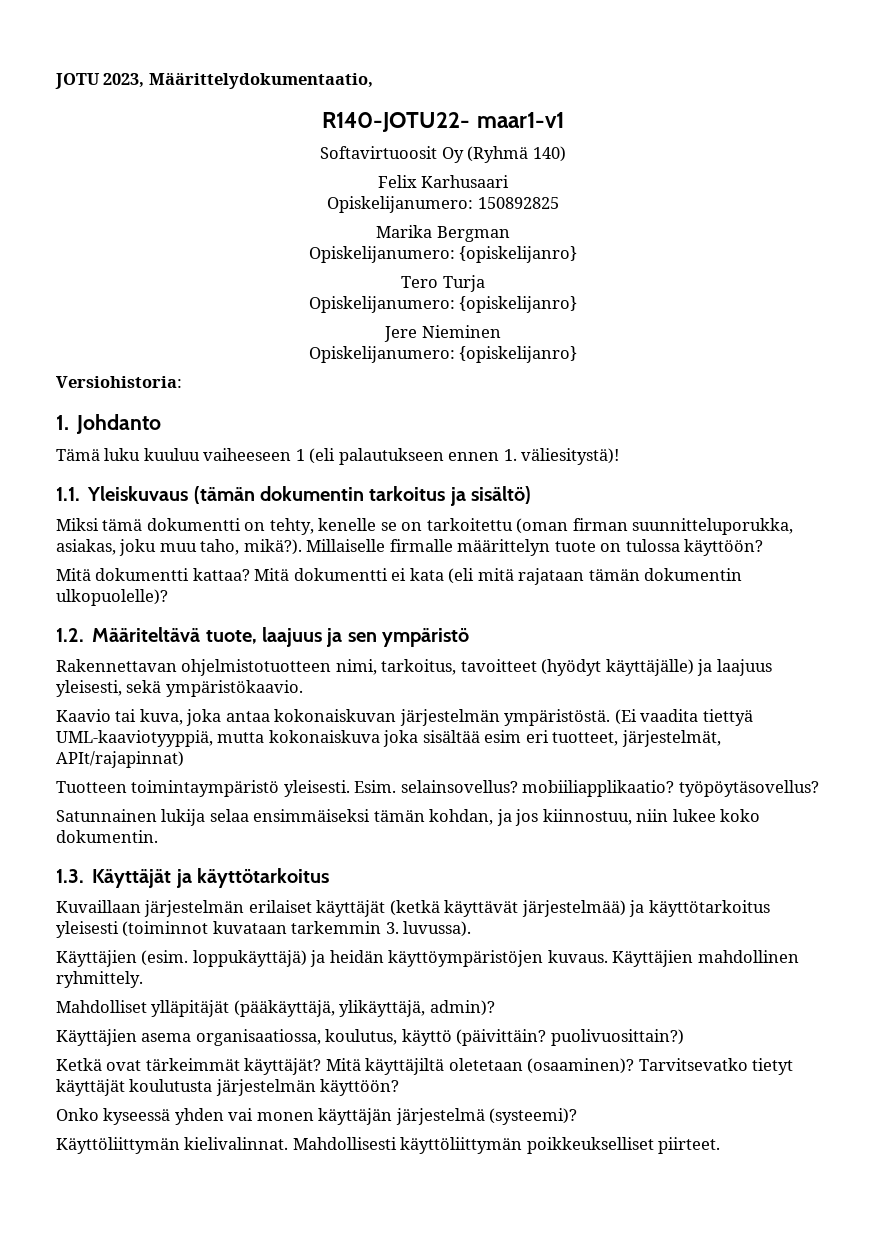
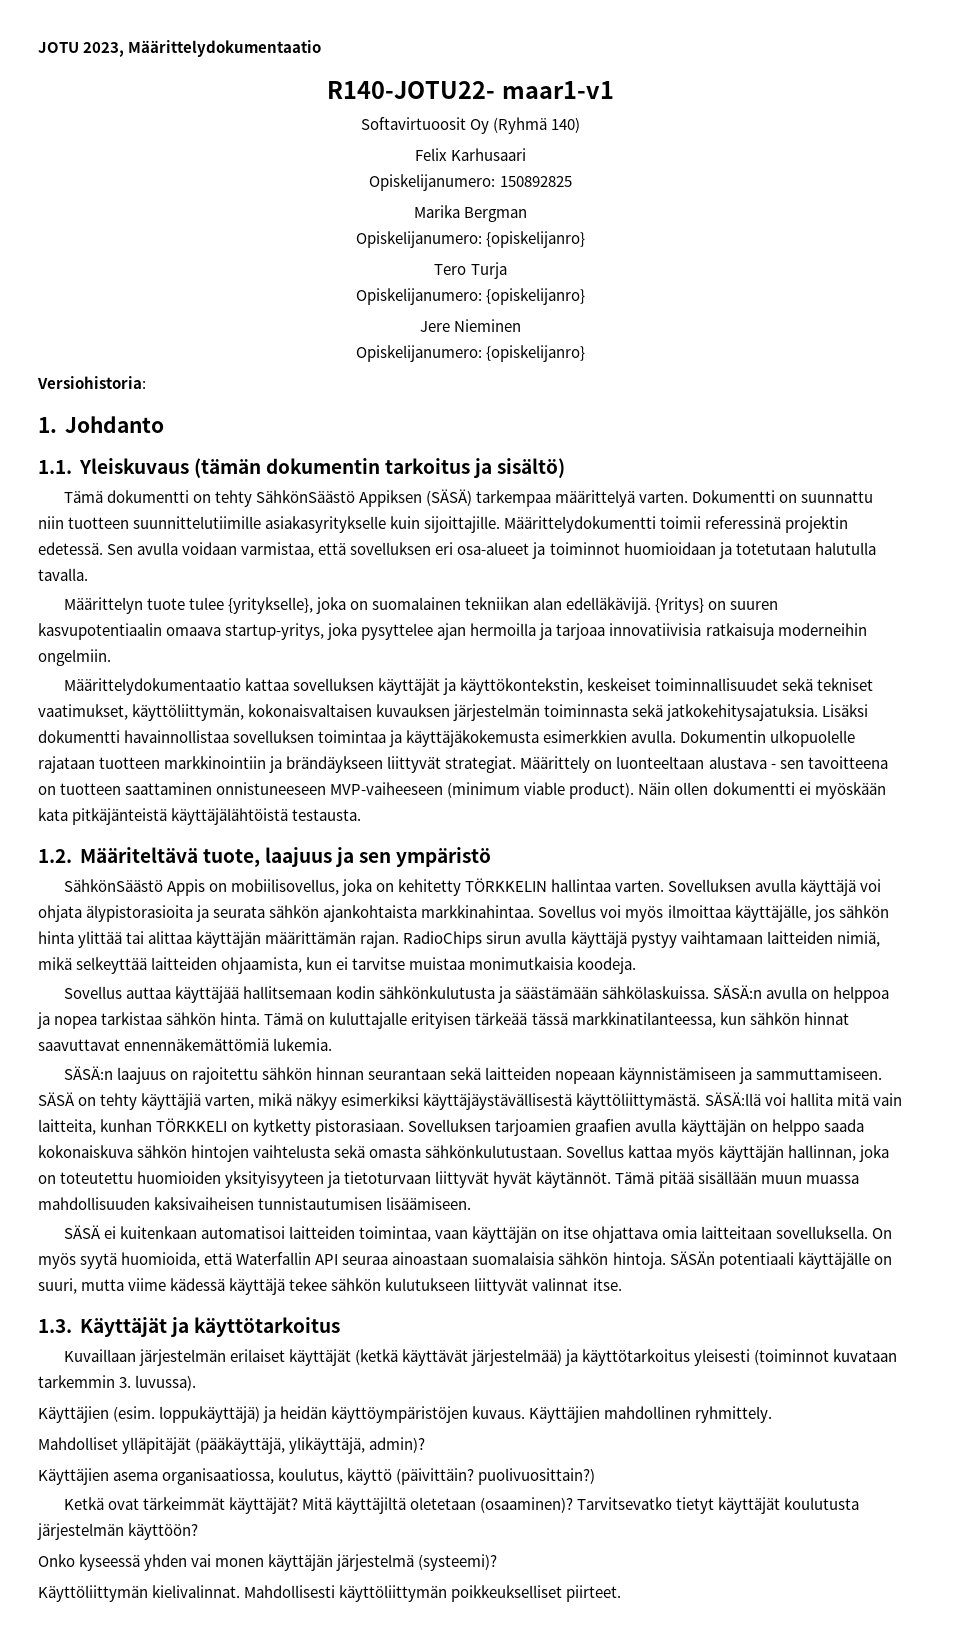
[148,72,373,89] Määrittelydokumentaatio, -> [128,40,322,57] Määrittelydokumentaatio
[56,448,620,465] // Tämä luku kuuluu vaiheeseen 1 (eli palautukseen ennen 1. väliesitystä)! -> (165, 424) none
[56,518,794,535] [56,539,764,556] [56,568,743,585] [56,589,168,606] Miksi tämä dokumentti on tehty, kenelle se on tarkoitettu (oman firman suunnitteluporukka, asiakas, joku muu taho, mikä?). Millaiselle firmalle määrittelyn tuote on tulossa käyttöön? // Mitä dokumentti kattaa? Mitä dokumentti ei kata (eli mitä rajataan tämän dokumentin ulkopuolelle)? -> [63,489,874,507] [38,516,849,533] [38,542,876,559] [38,568,88,581] [63,597,779,614] [38,623,867,640] [38,649,111,666] [63,678,873,695] [38,704,869,721] [38,730,856,747] [38,756,888,773] [38,782,886,799] [38,808,362,825] Tämä dokumentti on tehty SähkönSäästö Appiksen (SÄSÄ) tarkempaa määrittelyä varten. Dokumentti on suunnattu niin tuotteen suunnittelutiimille asiakasyritykselle kuin sijoittajille. Määrittelydokumentti toimii referessinä projektin edetessä. Sen avulla voidaan varmistaa, että sovelluksen eri osa-alueet ja toiminnot huomioidaan ja totetutaan halutulla tavalla. // Määrittelyn tuote tulee {yritykselle}, joka on suomalainen tekniikan alan edelläkävijä. {Yritys} on suuren kasvupotentiaalin omaava startup-yritys, joka pysyttelee ajan hermoilla ja tarjoaa innovatiivisia ratkaisuja moderneihin ongelmiin. // Määrittelydokumentaatio kattaa sovelluksen käyttäjät ja käyttökontekstin, keskeiset toiminnallisuudet sekä tekniset vaatimukset, käyttöliittymän, kokonaisvaltaisen kuvauksen järjestelmän toiminnasta sekä jatkokehitysajatuksia. Lisäksi dokumentti havainnollistaa sovelluksen toimintaa ja käyttäjäkokemusta esimerkkien avulla. Dokumentin ulkopuolelle rajataan tuotteen markkinointiin ja brändäykseen liittyvät strategiat. Määrittely on luonteeltaan alustava - sen tavoitteena on tuotteen saattaminen onnistuneeseen MVP-vaiheeseen (minimum viable product). Näin ollen dokumentti ei myöskään kata pitkäjänteistä käyttäjälähtöistä testausta.
[56,659,772,676] [56,680,303,697] [56,709,753,726] [56,730,721,747] [56,751,184,768] [56,780,819,797] [56,809,761,826] [56,830,158,843] Rakennettavan ohjelmistotuotteen nimi, tarkoitus, tavoitteet (hyödyt käyttäjälle) ja laajuus yleisesti, sekä ympäristökaavio. // Kaavio tai kuva, joka antaa kokonaiskuvan järjestelmän ympäristöstä. (Ei vaadita tiettyä UML-kaaviotyyppiä, mutta kokonaiskuva joka sisältää esim eri tuotteet, järjestelmät, APIt/rajapinnat) // Tuotteen toimintaympäristö yleisesti. Esim. selainsovellus? mobiiliapplikaatio? työpöytäsovellus? // Satunnainen lukija selaa ensimmäiseksi tämän kohdan, ja jos kiinnostuu, niin lukee koko dokumentin. -> [63,878,882,896] [38,905,889,922] [38,931,880,948] [38,957,637,974] [63,985,890,1003] [37,1012,849,1029] [38,1038,333,1051] [63,1066,883,1084] [38,1092,902,1110] [38,1118,864,1136] [38,1145,889,1162] [38,1171,859,1188] [38,1197,472,1210] [63,1225,893,1243] [38,1251,892,1269] [38,1278,622,1295] SähkönSäästö Appis on mobiilisovellus, joka on kehitetty TÖRKKELIN hallintaa varten. Sovelluksen avulla käyttäjä voi ohjata älypistorasioita ja seurata sähkön ajankohtaista markkinahintaa. Sovellus voi myös ilmoittaa käyttäjälle, jos sähkön hinta ylittää tai alittaa käyttäjän määrittämän rajan. RadioChips sirun avulla käyttäjä pystyy vaihtamaan laitteiden nimiä, mikä selkeyttää laitteiden ohjaamista, kun ei tarvitse muistaa monimutkaisia koodeja. // Sovellus auttaa käyttäjää hallitsemaan kodin sähkönkulutusta ja säästämään sähkölaskuissa. SÄSÄ:n avulla on helppoa ja nopea tarkistaa sähkön hinta. Tämä on kuluttajalle erityisen tärkeää tässä markkinatilanteessa, kun sähkön hinnat saavuttavat ennennäkemättömiä lukemia. // SÄSÄ:n laajuus on rajoitettu sähkön hinnan seurantaan sekä laitteiden nopeaan käynnistämiseen ja sammuttamiseen. SÄSÄ on tehty käyttäjiä varten, mikä näkyy esimerkiksi käyttäjäystävällisestä käyttöliittymästä. SÄSÄ:llä voi hallita mitä vain laitteita, kunhan TÖRKKELI on kytketty pistorasiaan. Sovelluksen tarjoamien graafien avulla käyttäjän on helppo saada kokonaiskuva sähkön hintojen vaihtelusta sekä omasta sähkönkulutustaan. Sovellus kattaa myös käyttäjän hallinnan, joka on toteutettu huomioiden yksityisyyteen ja tietoturvaan liittyvät hyvät käytännöt. Tämä pitää sisällään muun muassa mahdollisuuden kaksivaiheisen tunnistautumisen lisäämiseen. // SÄSÄ ei kuitenkaan automatisoi laitteiden toimintaa, vaan käyttäjän on itse ohjattava omia laitteitaan sovelluksella. On myös syytä huomioida, että Waterfallin API seuraa ainoastaan suomalaisia sähkön hintoja. SÄSÄn potentiaali käyttäjälle on suuri, mutta viime kädessä käyttäjä tekee sähkön kulutukseen liittyvät valinnat itse.

